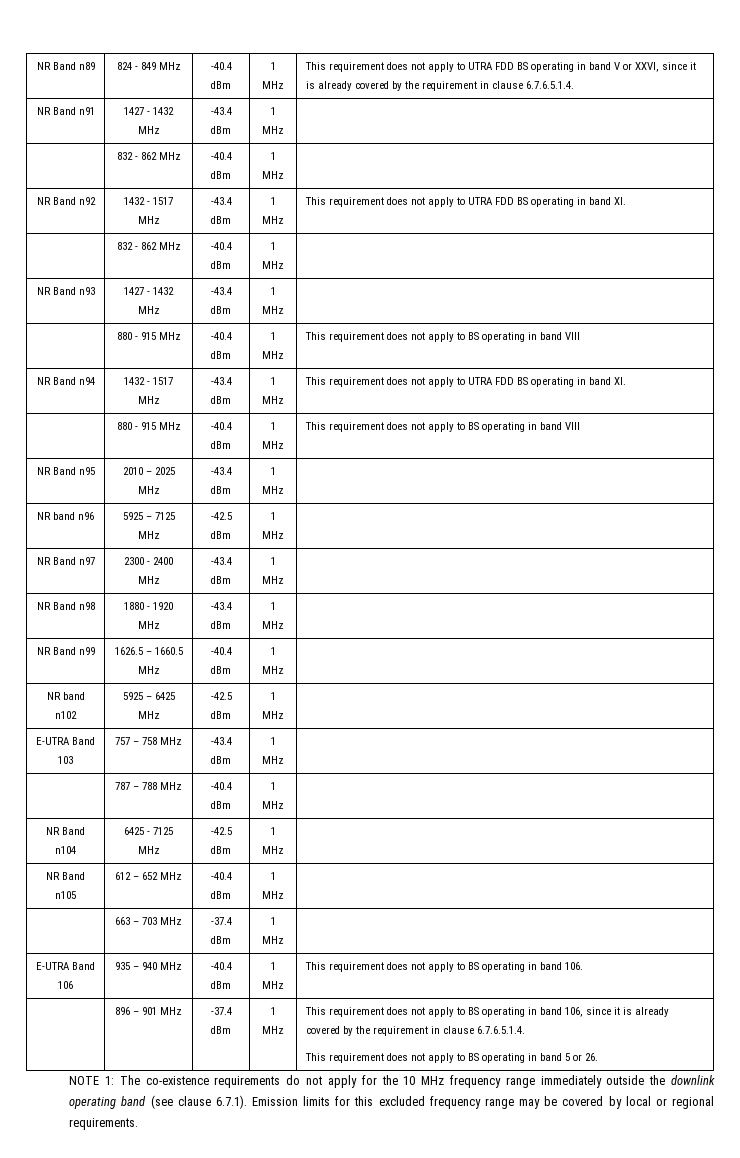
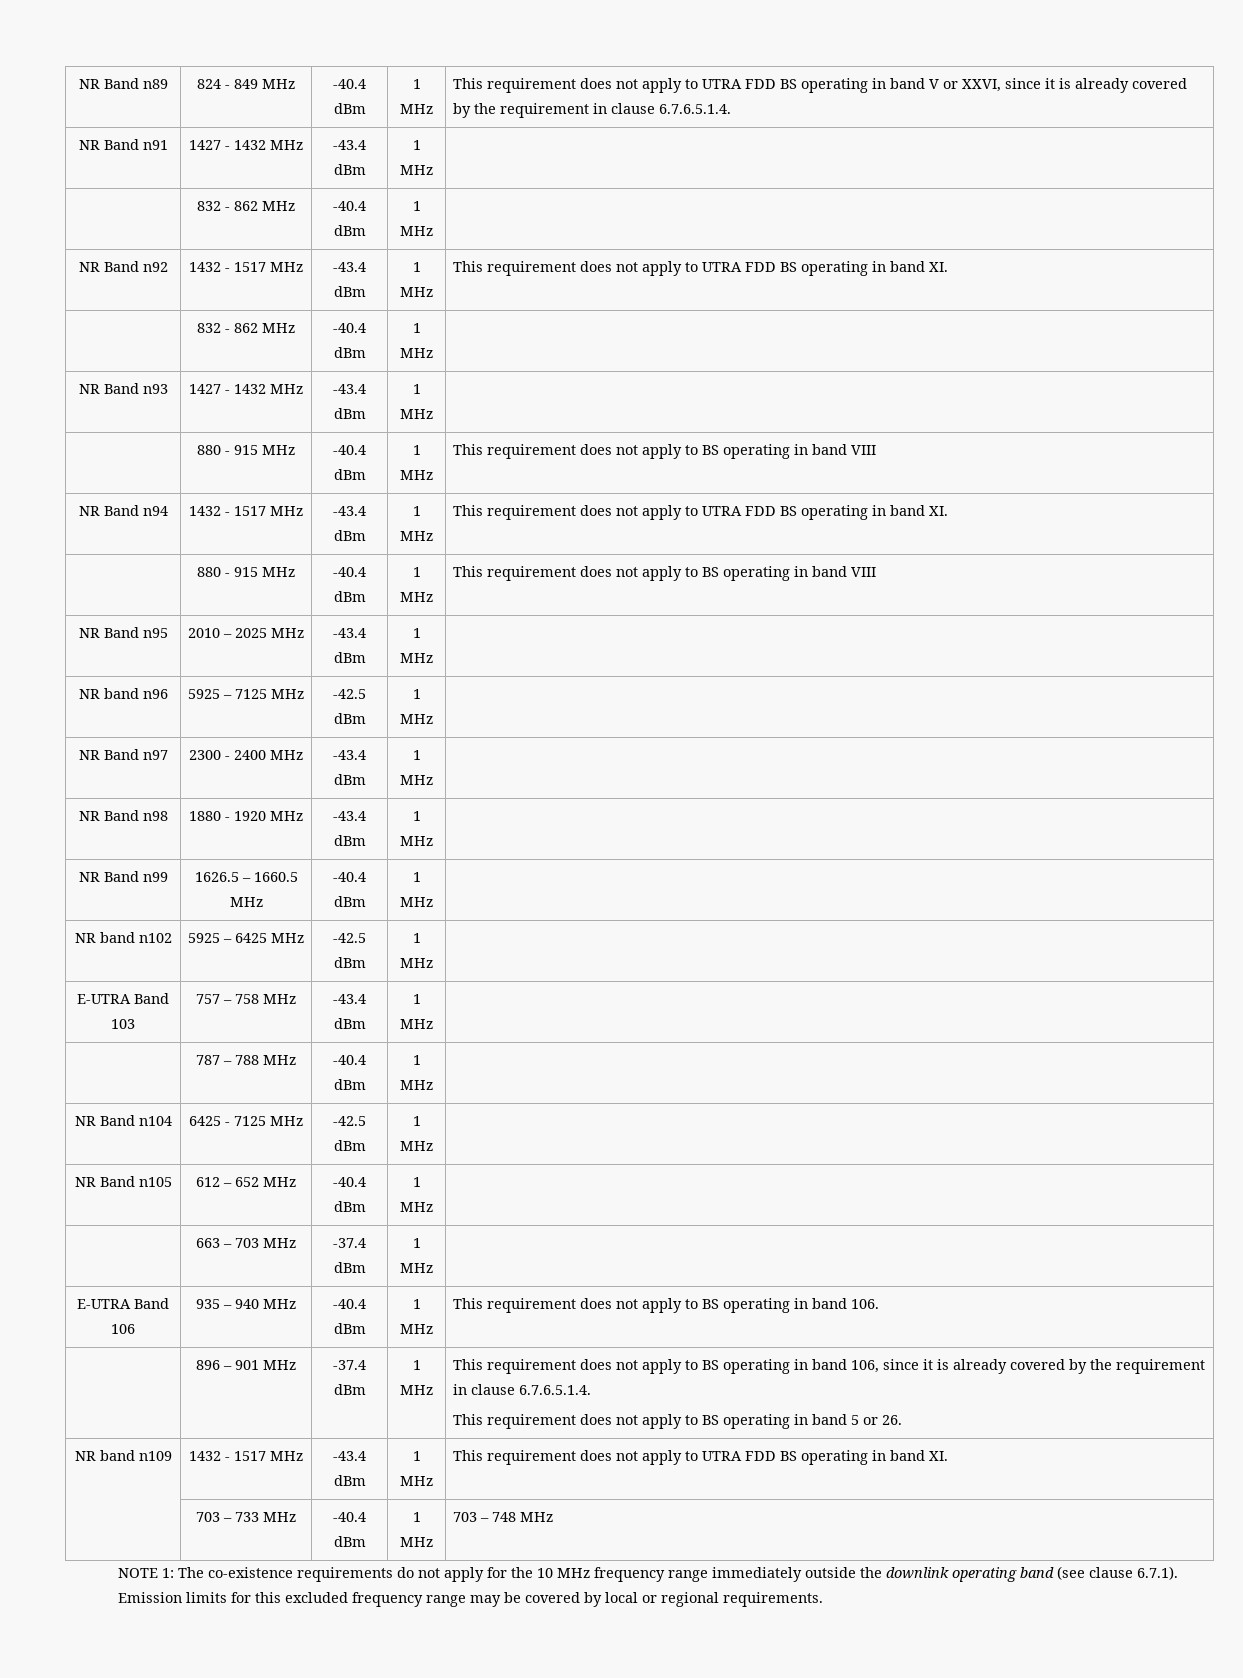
(598, 1057) none -> [74,1450,172,1461] [189,1451,303,1461] [333,1451,366,1461] [333,1475,366,1486] [412,1451,421,1461] [400,1476,433,1486] [452,1450,948,1465] [196,1512,296,1522] [333,1512,366,1522] [333,1536,366,1547] [412,1512,421,1522] [400,1537,433,1547] [452,1512,553,1522] // NR band n109 | 1432 - 1517 MHz | -43.4 dBm | 1 MHz | This requirement does not apply to UTRA FDD BS operating in band XI. // | 703 – 733 MHz | -40.4 dBm | 1 MHz | 703 – 748 MHz

